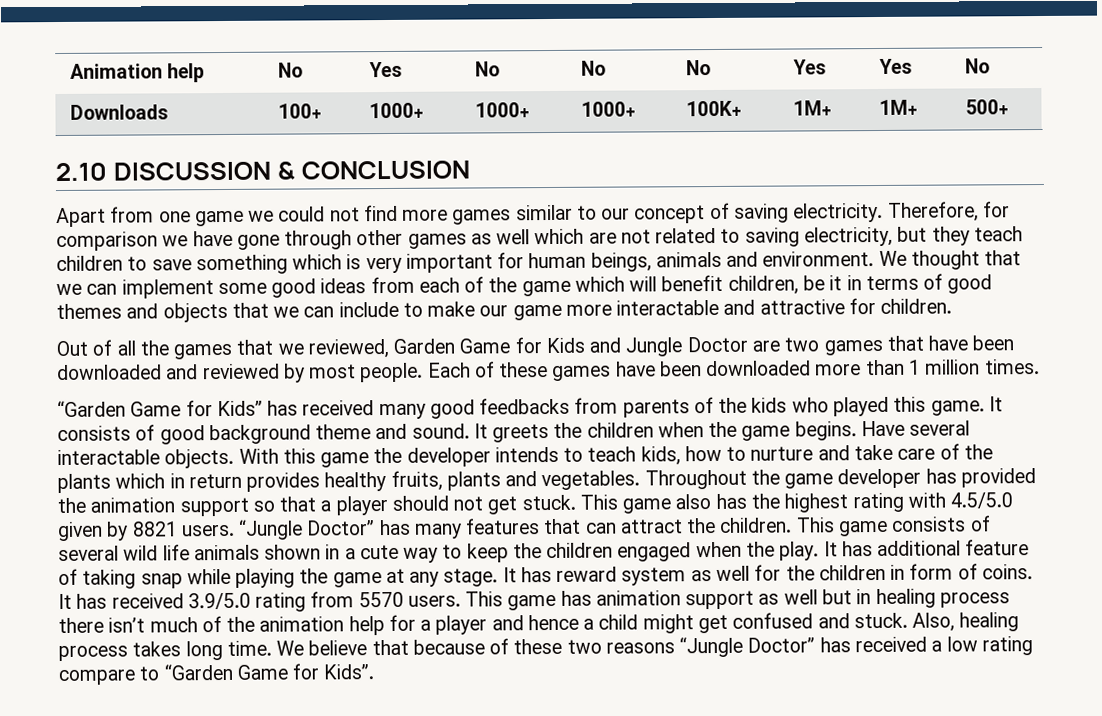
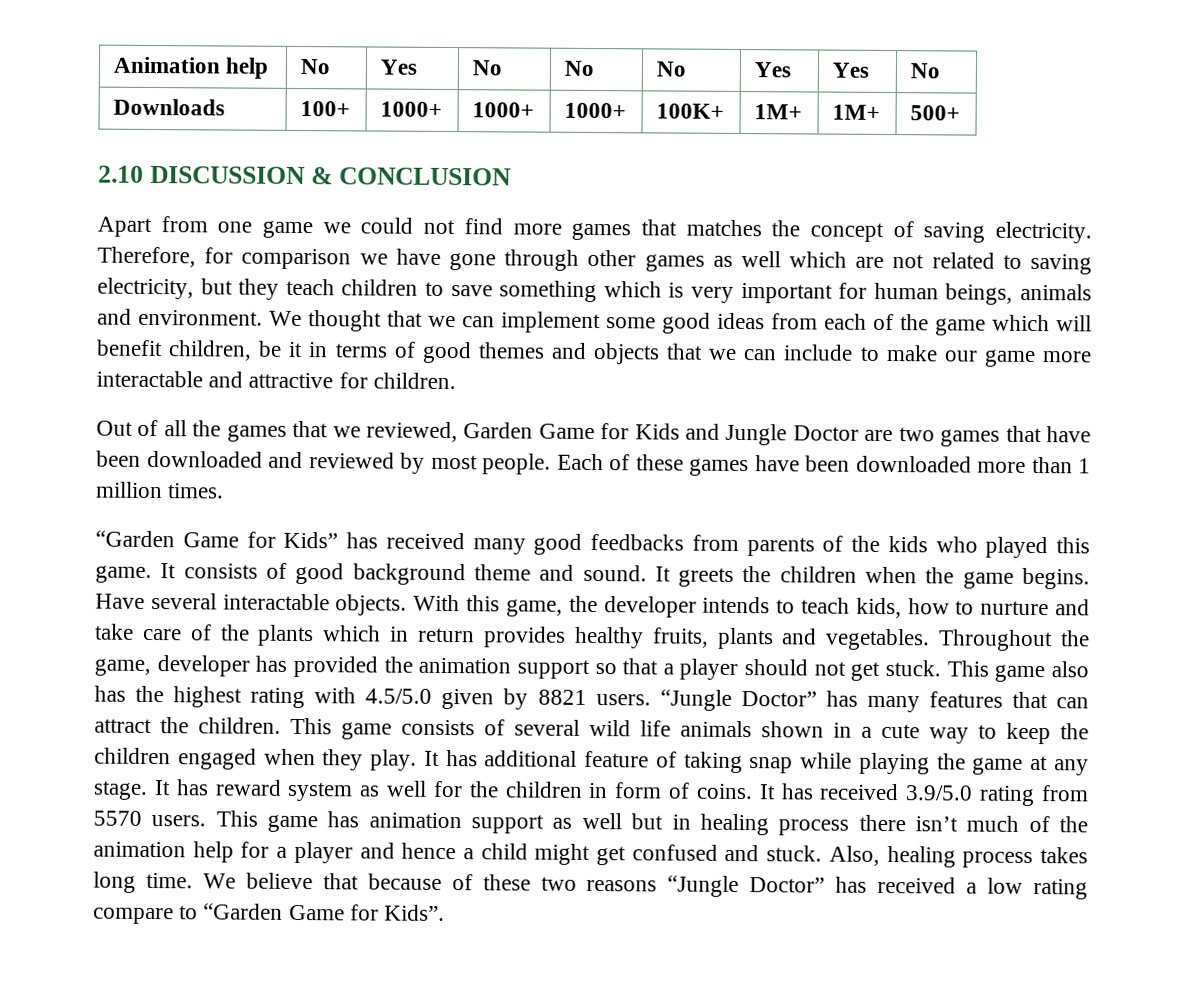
[515,204,631,221] similar to our -> [640,219,801,237] that matches the
[320,452,370,468] game -> [505,599,563,617] game,
[784,473,834,489] game -> [94,658,151,676] game,
[745,541,775,557] the -> [322,749,364,771] they

